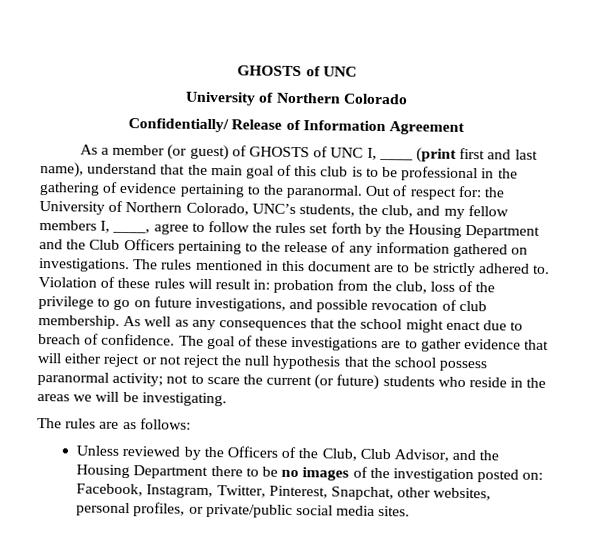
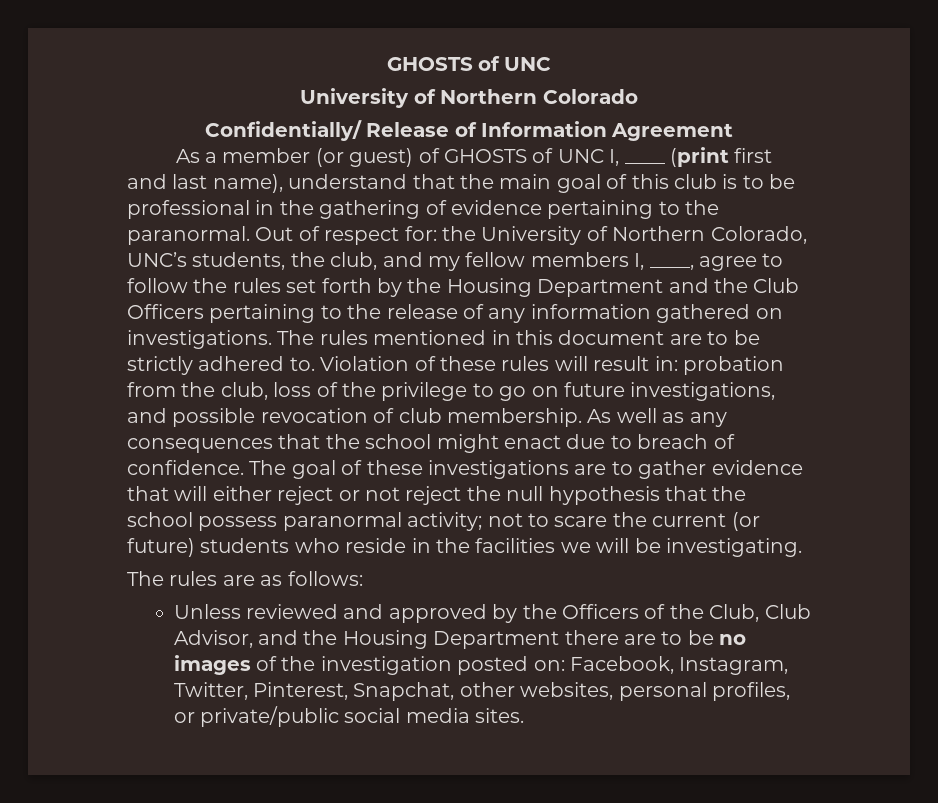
[37,394,70,402] areas -> [475,538,556,553] facilities
(181, 451) none -> [343,604,487,623] and approved
(243, 471) none -> [623,634,656,645] are

